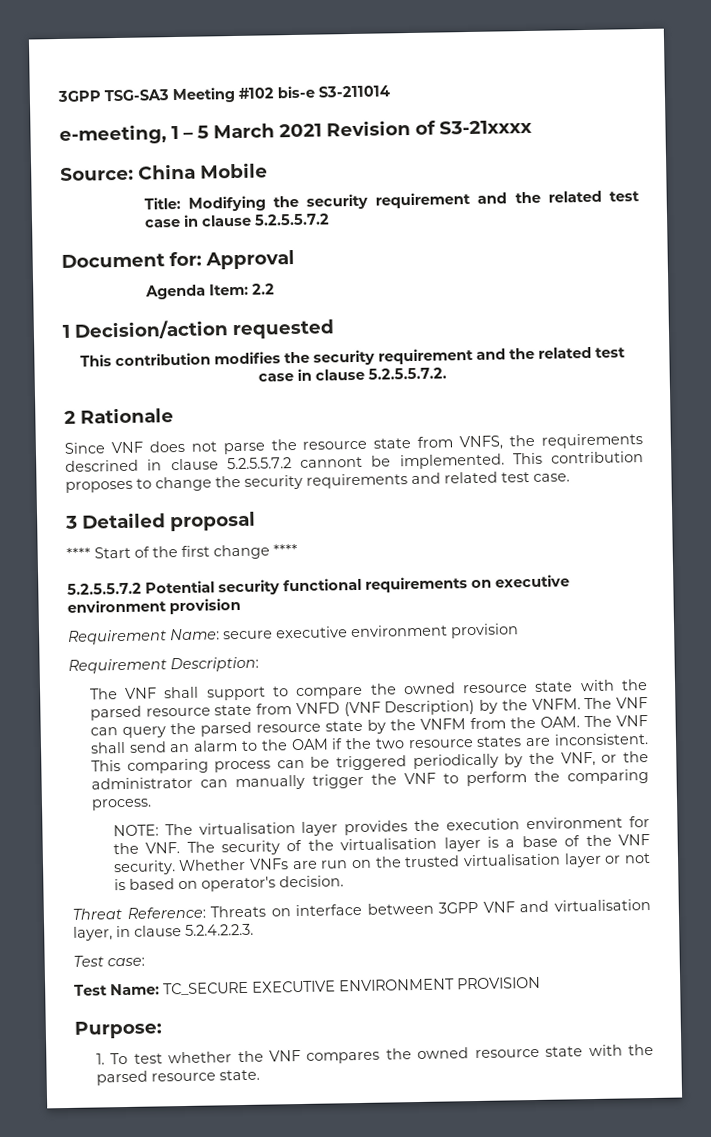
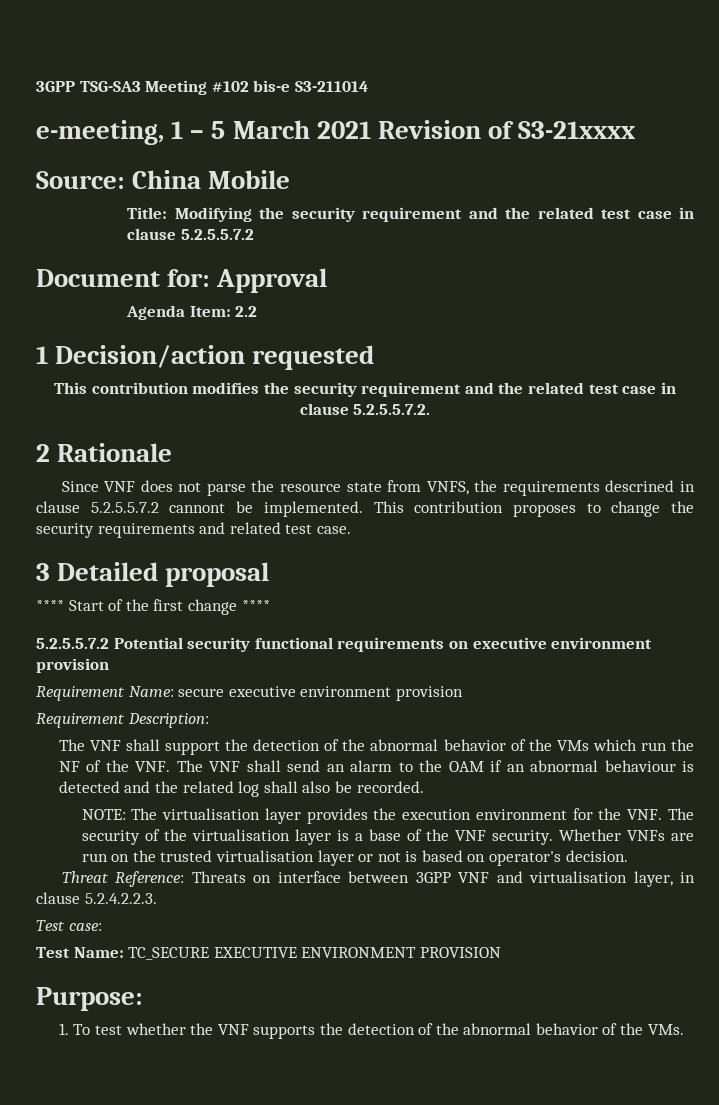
[273,679,649,700] [89,697,648,721] [89,716,580,739] to compare the owned resource state with the parsed resource state from VNFD (VNF Description) by the VNFM. The VNF can query the parsed resource state by the VNFM from the OAM. -> [225,739,694,751] [58,760,171,772] the detection of the abnormal behavior of the VMs which run the NF of the VNF.
[345,733,649,750] [90,751,649,774] [90,769,649,791] [90,798,152,811] the two resource states are inconsistent. This comparing process can be triggered periodically by the VNF, or the administrator can manually trigger the VNF to perform the comparing process. -> [506,760,694,772] [58,781,424,797] an abnormal behaviour is detected and the related log shall also be recorded.
[306,1043,654,1064] [95,1069,260,1086] compares the owned resource state with the parsed resource state. -> [253,1023,684,1039] supports the detection of the abnormal behavior of the VMs.

